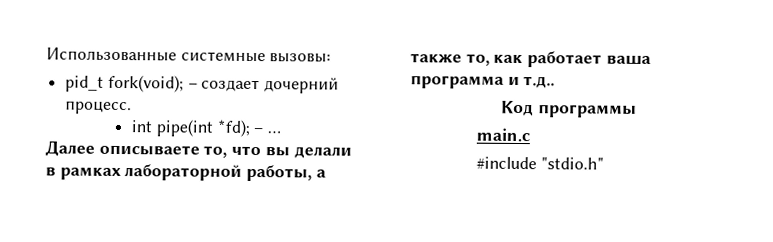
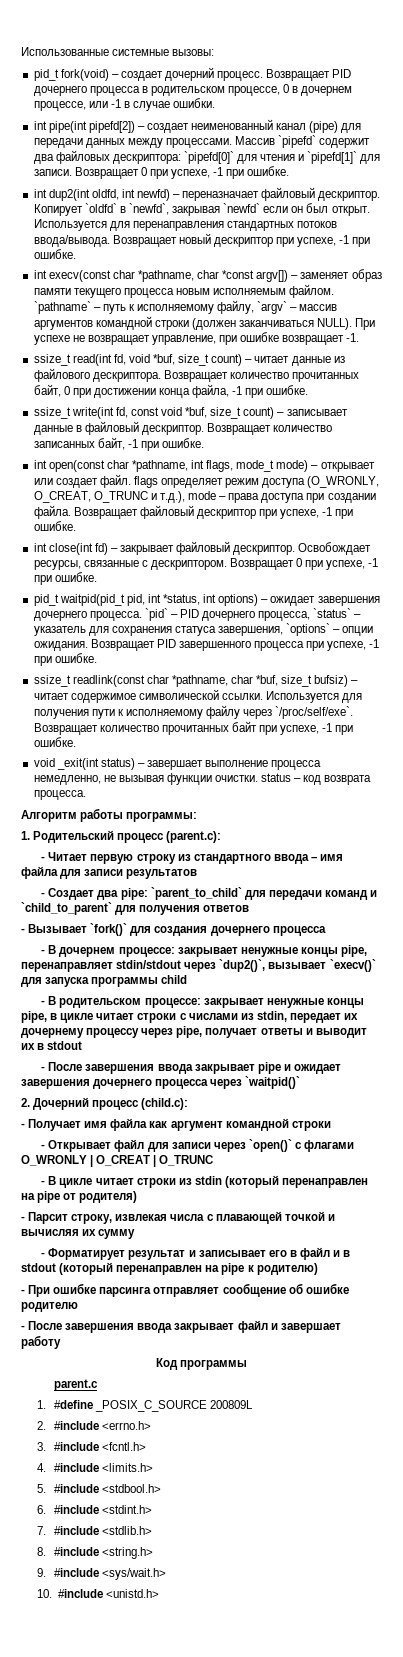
[107,74,184,93] fork(void); -> [60,69,109,81] fork(void)
[131,119,282,137] [45,140,352,159] [45,164,326,182] [410,51,651,68] [410,75,556,89] [501,100,637,118] [475,127,530,143] [475,156,604,171] // int pipe(int *fd); – … // Далее описываете то, что вы делали в рамкаx лабораторной работы, а также то, как работает ваша программа и т.д.. // Код программы // main.c // #include "stdio.h" -> [266,69,352,81] [33,84,353,96] [33,98,216,111] [33,119,362,133] [33,135,371,148] [33,150,381,164] [33,166,290,179] [33,187,381,201] [33,203,370,216] [33,219,338,231] [33,233,371,247] [33,249,76,259] [33,269,382,282] [33,284,335,298] [33,300,338,314] [33,316,376,330] [33,332,360,345] [33,354,345,366] [33,368,360,382] [33,384,309,398] [33,407,348,419] [33,421,333,435] [33,437,205,451] [33,460,375,472] [33,474,380,488] [33,491,376,503] [33,505,354,519] [33,521,76,531] [33,541,372,555] [33,558,379,570] [33,572,97,585] [33,594,380,606] [33,608,362,621] [33,623,374,636] [33,639,380,651] [33,653,97,666] [33,675,359,687] [33,689,363,703] [33,705,354,719] [33,721,354,735] [33,737,76,747] [33,758,322,770] [33,773,372,785] [33,790,86,800] [21,808,198,822] [21,830,222,843] [41,852,344,864] [21,866,198,879] [41,887,378,900] [21,902,250,915] [21,923,326,936] [41,945,367,957] [21,959,376,972] [21,975,188,987] [41,996,364,1008] [21,1011,359,1023] [21,1026,367,1038] [21,1041,83,1050] [41,1062,341,1074] [21,1076,301,1089] [21,1097,189,1110] [21,1118,331,1131] [41,1139,355,1152] [21,1155,214,1167] [41,1175,369,1188] [21,1191,138,1203] [21,1211,335,1224] [21,1229,136,1239] [41,1247,351,1260] [21,1262,318,1275] [21,1283,349,1297] [21,1302,78,1312] [21,1320,341,1333] [21,1335,61,1349] [155,1358,248,1370] [53,1379,98,1391] [37,1400,253,1412] [37,1421,151,1430] [37,1442,146,1451] [37,1463,153,1472] [37,1484,161,1493] [37,1505,152,1514] [37,1526,152,1535] [37,1547,153,1559] [37,1568,166,1580] [37,1589,160,1598] Возвращает PID дочернего процесса в родительском процессе, 0 в дочернем процессе, или -1 в случае ошибки. // int pipe(int pipefd[2]) – создает неименованный канал (pipe) для передачи данных между процессами. Массив `pipefd` содержит два файловых дескриптора: `pipefd[0]` для чтения и `pipefd[1]` для записи. Возвращает 0 при успехе, -1 при ошибке. // int dup2(int oldfd, int newfd) – переназначает файловый дескриптор. Копирует `oldfd` в `newfd`, закрывая `newfd` если он был открыт. Используется для перенаправления стандартных потоков ввода/вывода. Возвращает новый дескриптор при успехе, -1 при ошибке. // int execv(const char *pathname, char *const argv[]) – заменяет образ памяти текущего процесса новым исполняемым файлом. `pathname` – путь к исполняемому файлу, `argv` – массив аргументов командной строки (должен заканчиваться NULL). При успехе не возвращает управление, при ошибке возвращает -1. // ssize_t read(int fd, void *buf, size_t count) – читает данные из файлового дескриптора. Возвращает количество прочитанных байт, 0 при достижении конца файла, -1 при ошибке. // ssize_t write(int fd, const void *buf, size_t count) – записывает данные в файловый дескриптор. Возвращает количество записанных байт, -1 при ошибке. // int open(const char *pathname, int flags, mode_t mode) – открывает или создает файл. flags определяет режим доступа (O_WRONLY, O_CREAT, O_TRUNC и т.д.), mode – права доступа при создании файла. Возвращает файловый дескриптор при успехе, -1 при ошибке. // int close(int fd) – закрывает файловый дескриптор. Освобождает ресурсы, связанные с дескриптором. Возвращает 0 при успехе, -1 при ошибке. // pid_t waitpid(pid_t pid, int *status, int options) – ожидает завершения дочернего процесса. `pid` – PID дочернего процесса, `status` – указатель для сохранения статуса завершения, `options` – опции ожидания. Возвращает PID завершенного процесса при успехе, -1 при ошибке. // ssize_t readlink(const char *pathname, char *buf, size_t bufsiz) – читает содержимое символической ссылки. Используется для получения пути к исполняемому файлу через `/proc/self/exe`. Возвращает количество прочитанных байт при успехе, -1 при ошибке. // void _exit(int status) – завершает выполнение процесса немедленно, не вызывая функции очистки. status – код возврата процесса. // Алгоритм работы программы: // 1. Родительский процесс (parent.c): // - Читает первую строку из стандартного ввода – имя файла для записи результатов // - Создает два pipe: `parent_to_child` для передачи команд и `child_to_parent` для получения ответов // - Вызывает `fork()` для создания дочернего процесса // - В дочернем процессе: закрывает ненужные концы pipe, перенаправляет stdin/stdout через `dup2()`, вызывает `execv()` для запуска программы child // - В родительском процессе: закрывает ненужные концы pipe, в цикле читает строки с числами из stdin, передает их дочернему процессу через pipe, получает ответы и выводит их в stdout // - После завершения ввода закрывает pipe и ожидает завершения дочернего процесса через `waitpid()` // 2. Дочерний процесс (child.c): // - Получает имя файла как аргумент командной строки // - Открывает файл для записи через `open()` с флагами O_WRONLY | O_CREAT | O_TRUNC // - В цикле читает строки из stdin (который перенаправлен на pipe от родителя) // - Парсит строку, извлекая числа с плавающей точкой и вычисляя их сумму // - Форматирует результат и записывает его в файл и в stdout (который перенаправлен на pipe к родителю) // - При ошибке парсинга отправляет сообщение об ошибке родителю // - После завершения ввода закрывает файл и завершает работу // Код программы // parent.c // 1. #define _POSIX_C_SOURCE 200809L // 2. #include <errno.h> // 3. #include <fcntl.h> // 4. #include <limits.h> // 5. #include <stdbool.h> // 6. #include <stdint.h> // 7. #include <stdlib.h> // 8. #include <string.h> // 9. #include <sys/wait.h> // 10. #include <unistd.h>

